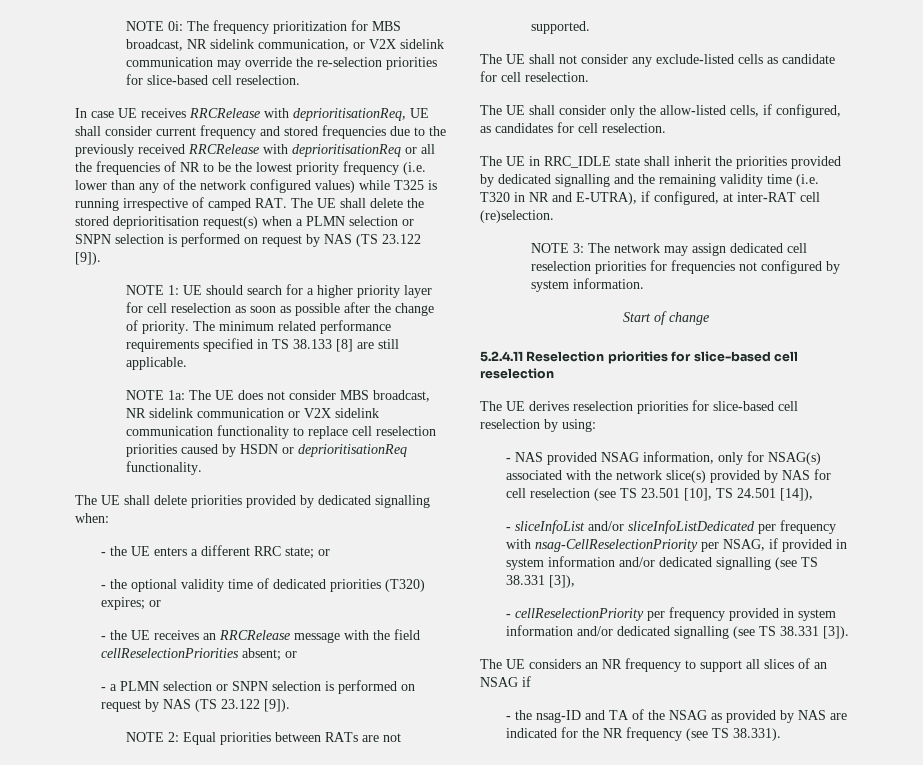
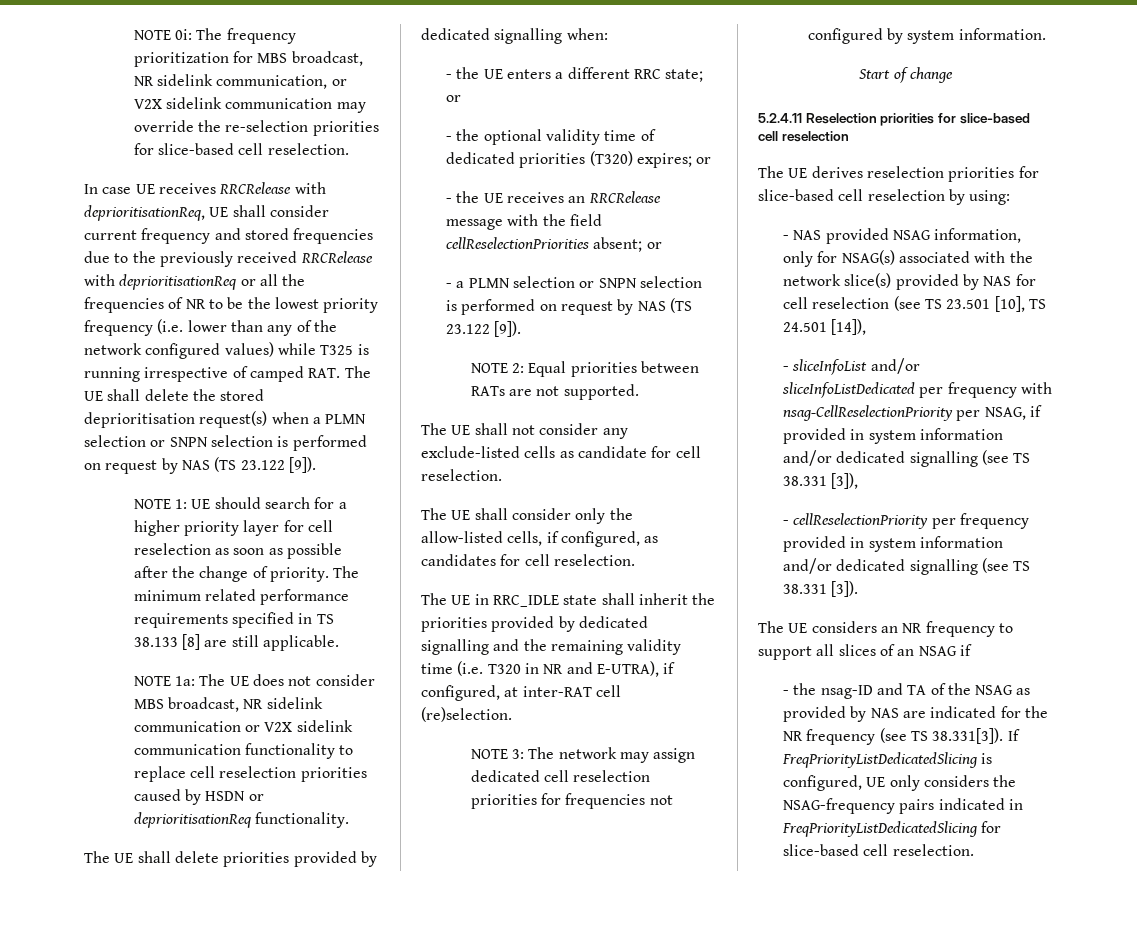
[732,728,781,741] 38.331). -> [932,728,1020,744] [781,752,993,768] [782,775,1017,791] [782,798,1023,814] [781,821,1002,837] [782,844,974,856] 38.331[3]). If FreqPriorityListDedicatedSlicing is configured, UE only considers the NSAG-frequency pairs indicated in FreqPriorityListDedicatedSlicing for slice-based cell reselection.

